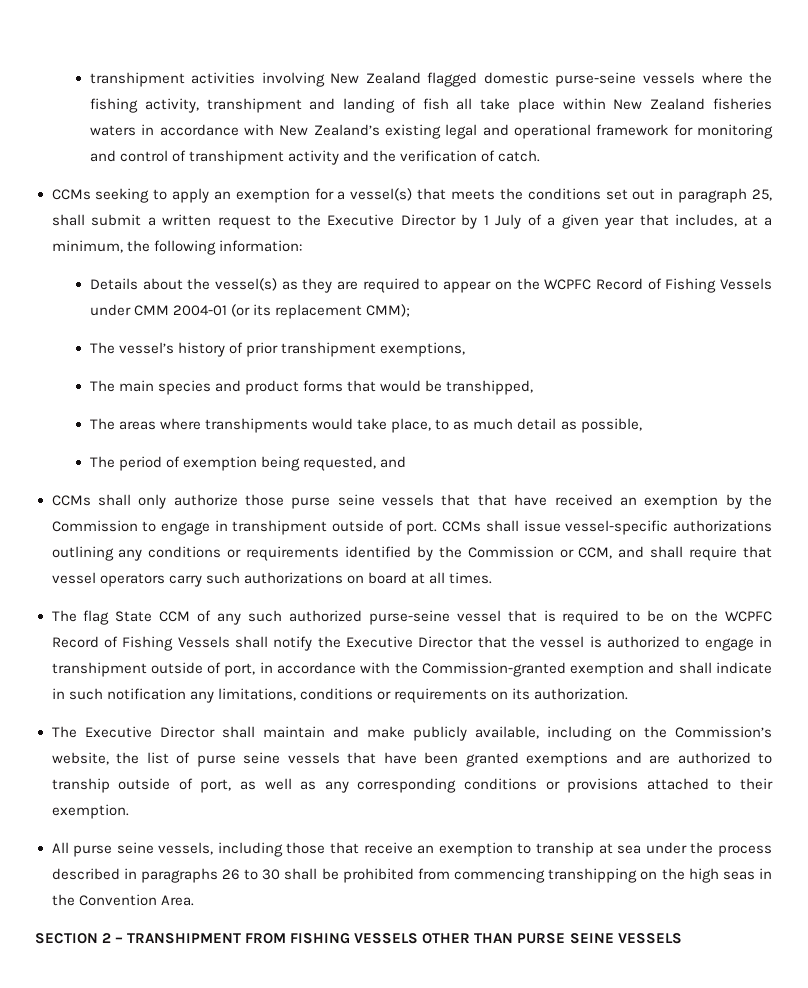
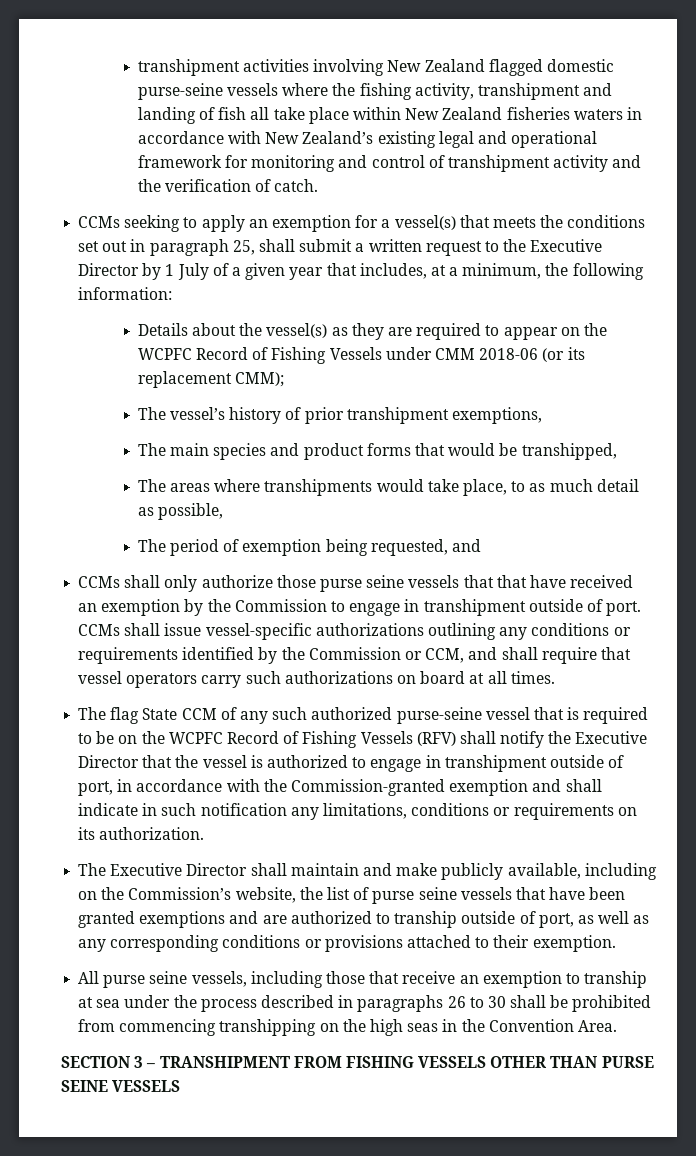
[173,305,228,316] 2004-01 -> [479,348,539,360] 2018-06
(230, 642) none -> [416,732,456,746] (RFV)
[102,933,112,943] 2 -> [134,1056,144,1068] 3

